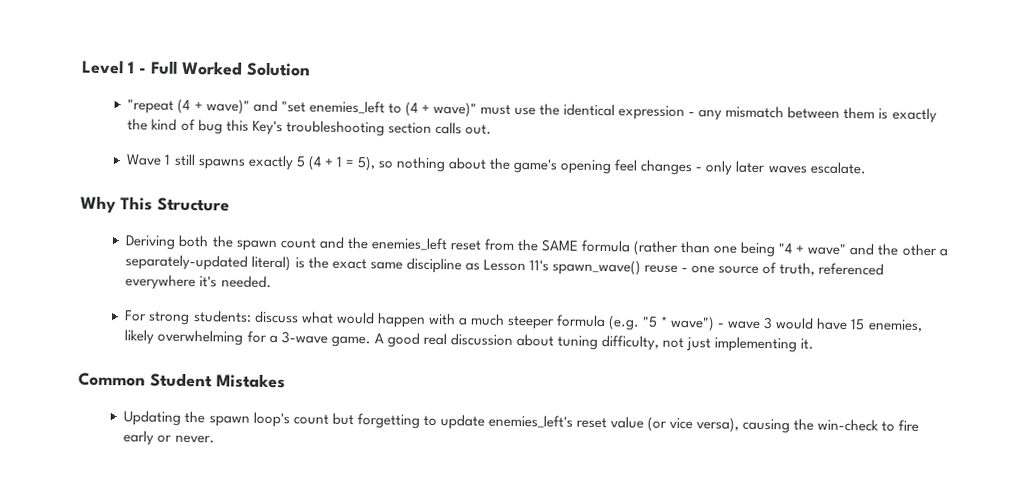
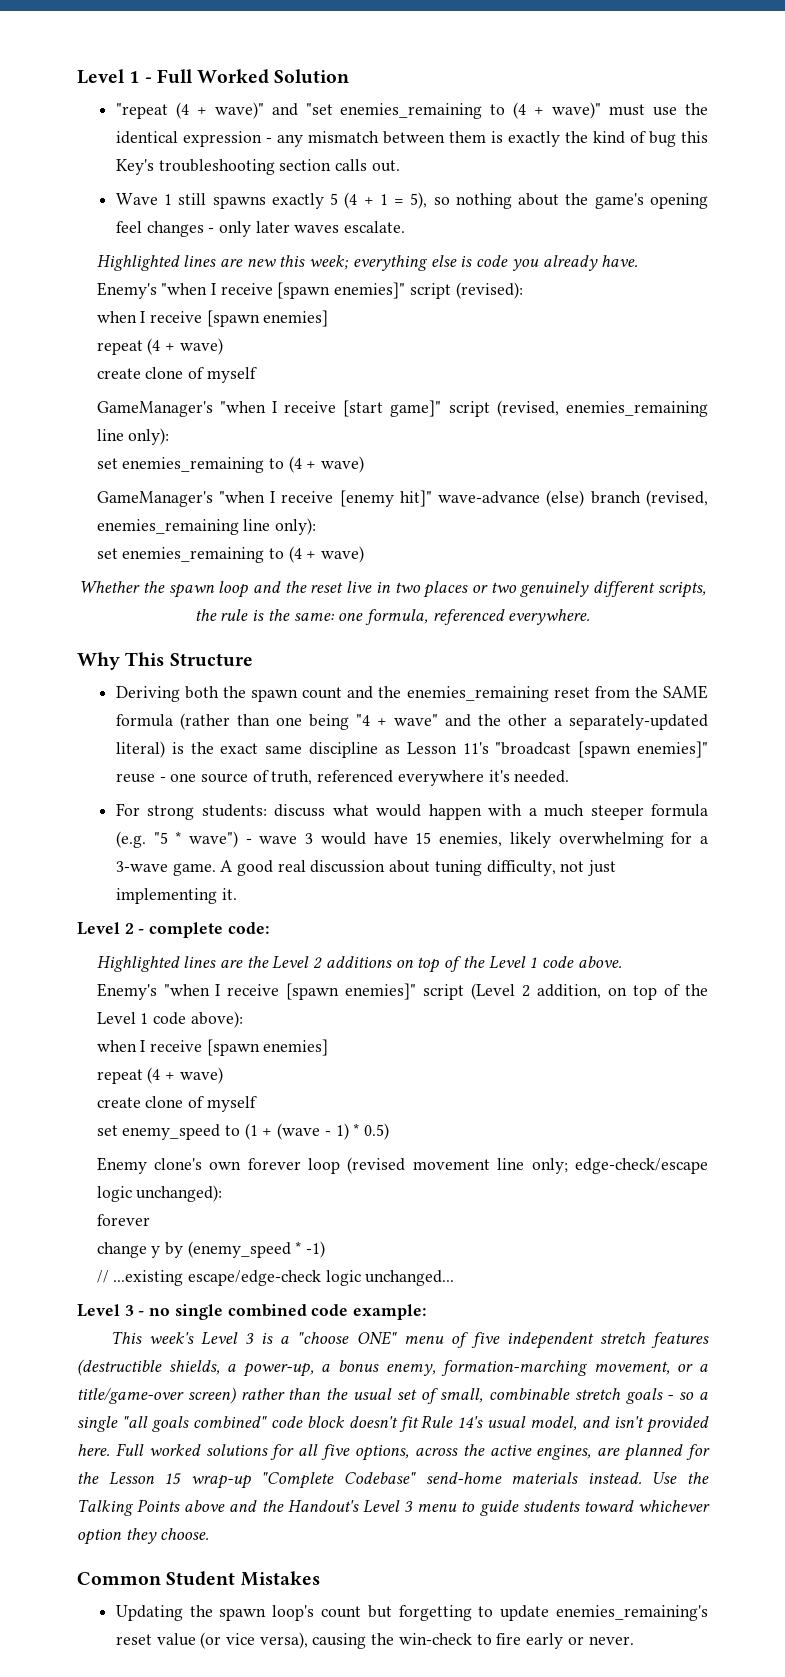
[308,100,385,115] enemies_left -> [340,103,483,119] enemies_remaining
(866, 168) none -> [96,255,639,271] [96,282,523,299] [96,310,329,327] [96,338,223,355] [96,367,257,383] [96,400,708,417] [96,428,170,445] [96,456,365,473] [96,490,708,507] [96,518,317,535] [96,546,365,563] [79,581,706,598] [194,609,591,625] // Highlighted lines are new this week; everything else is code you already have. // Enemy's "when I receive [spawn enemies]" script (revised): // when I receive [spawn enemies] // repeat (4 + wave) // create clone of myself // GameManager's "when I receive [start game]" script (revised, enemies_remaining line only): // set enemies_remaining to (4 + wave) // GameManager's "when I receive [enemy hit]" wave-advance (else) branch (revised, enemies_remaining line only): // set enemies_remaining to (4 + wave) // Whether the spawn loop and the reset live in two places or two genuinely different scripts, the rule is the same: one formula, referenced everywhere.
[370,237,448,252] enemies_left -> [406,686,549,702] enemies_remaining
[551,259,641,276] spawn_wave() -> [495,741,708,758] "broadcast [spawn enemies]"
(815, 344) none -> [77,922,269,938] [96,956,622,973] [96,983,708,1000] [96,1011,243,1028] [96,1039,329,1056] [96,1067,223,1084] [96,1096,257,1112] [96,1123,390,1140] [96,1157,708,1174] [96,1185,223,1202] [96,1214,150,1226] [96,1241,326,1258] [96,1270,455,1286] [77,1304,427,1320] [111,1331,709,1349] [77,1359,709,1377] [77,1387,709,1404] [77,1415,710,1433] [77,1443,710,1461] [77,1472,710,1489] [77,1499,710,1516] [77,1528,210,1545] // Level 2 - complete code: // Highlighted lines are the Level 2 additions on top of the Level 1 code above. // Enemy's "when I receive [spawn enemies]" script (Level 2 addition, on top of the Level 1 code above): // when I receive [spawn enemies] // repeat (4 + wave) // create clone of myself // set enemy_speed to (1 + (wave - 1) * 0.5) // Enemy clone's own forever loop (revised movement line only; edge-check/escape logic unchanged): // forever // change y by (enemy_speed * -1) // // ...existing escape/edge-check logic unchanged... // Level 3 - no single combined code example: // This week's Level 3 is a "choose ONE" menu of five independent stretch features (destructible shields, a power-up, a bonus enemy, formation-marching movement, or a title/game-over screen) rather than the usual set of small, combinable stretch goals - so a single "all goals combined" code block doesn't fit Rule 14's usual model, and isn't provided here. Full worked solutions for all five options, across the active engines, are planned for the Lesson 15 wrap-up "Complete Codebase" send-home materials instead. Use the Talking Points above and the Handout's Level 3 menu to guide students toward whichever option they choose.
[487,414,573,429] enemies_left's -> [556,1605,708,1621] enemies_remaining's

